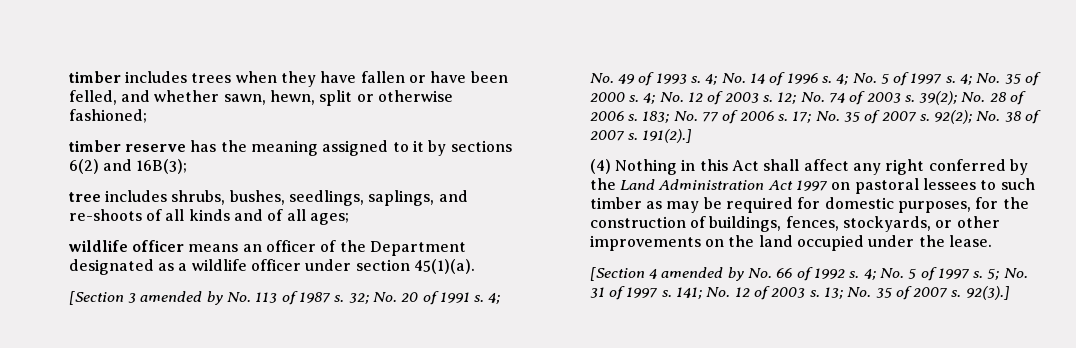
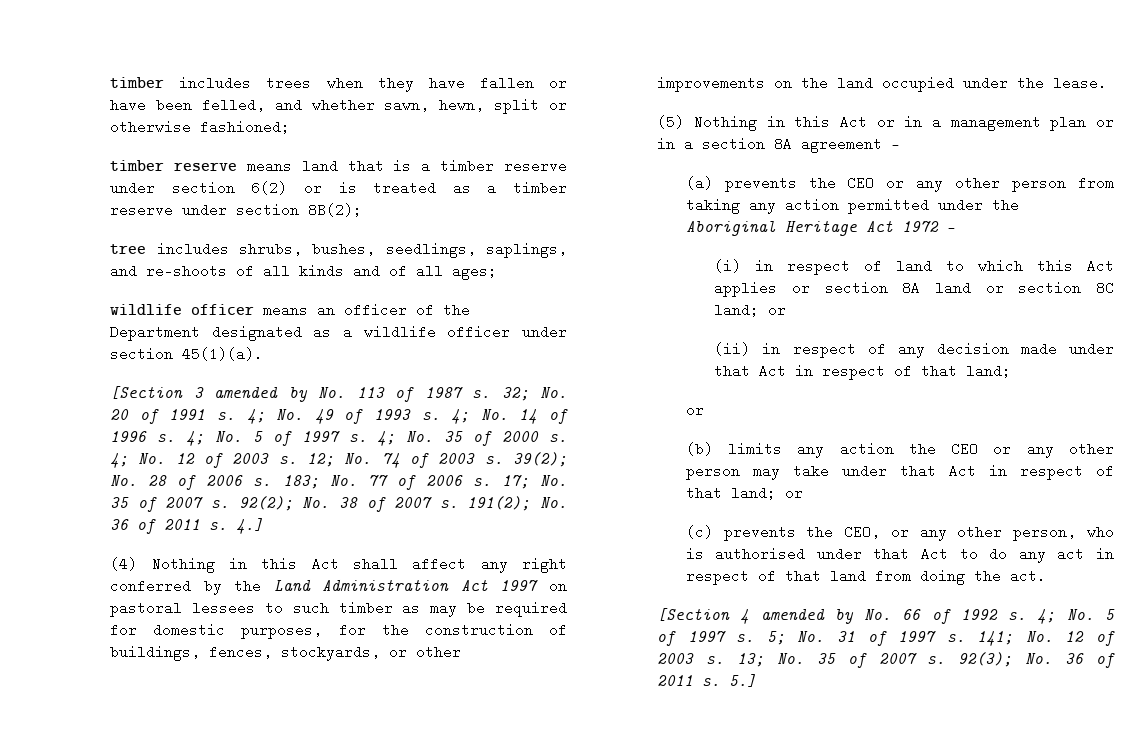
[190,140,512,156] [68,159,188,174] has the meaning assigned to it by sections 6(2) and 16B(3); -> [246,159,567,173] [110,181,567,195] [110,203,363,217] means land that is a timber reserve under section 6(2) or is treated as a timber reserve under section 8B(2);
[642,129,693,143] 191(2).] -> [467,496,567,511] [110,518,264,534] 191(2); No. 36 of 2011 s. 4.]
(992, 241) none -> [657,115,1114,131] [657,137,901,153] [685,176,1114,192] [685,198,1019,214] [685,220,956,236] [714,259,1114,275] [714,281,1114,297] [714,303,787,317] [714,342,1114,358] [714,364,1012,380] [685,408,704,415] [685,442,1114,458] [685,464,1114,480] [685,486,803,500] [685,525,1114,541] [685,547,1114,563] [685,569,1046,585] // (5) Nothing in this Act or in a management plan or in a section 8A agreement — // (a) prevents the CEO or any other person from taking any action permitted under the Aboriginal Heritage Act 1972 — // (i) in respect of land to which this Act applies or section 8A land or section 8C land; or // (ii) in respect of any decision made under that Act in respect of that land; // or // (b) limits any action the CEO or any other person may take under that Act in respect of that land; or // (c) prevents the CEO, or any other person, who is authorised under that Act to do any act in respect of that land from doing the act.
[965,286,1010,300] 92(3).] -> [958,652,1115,668] [657,674,757,687] 92(3); No. 36 of 2011 s. 5.]

